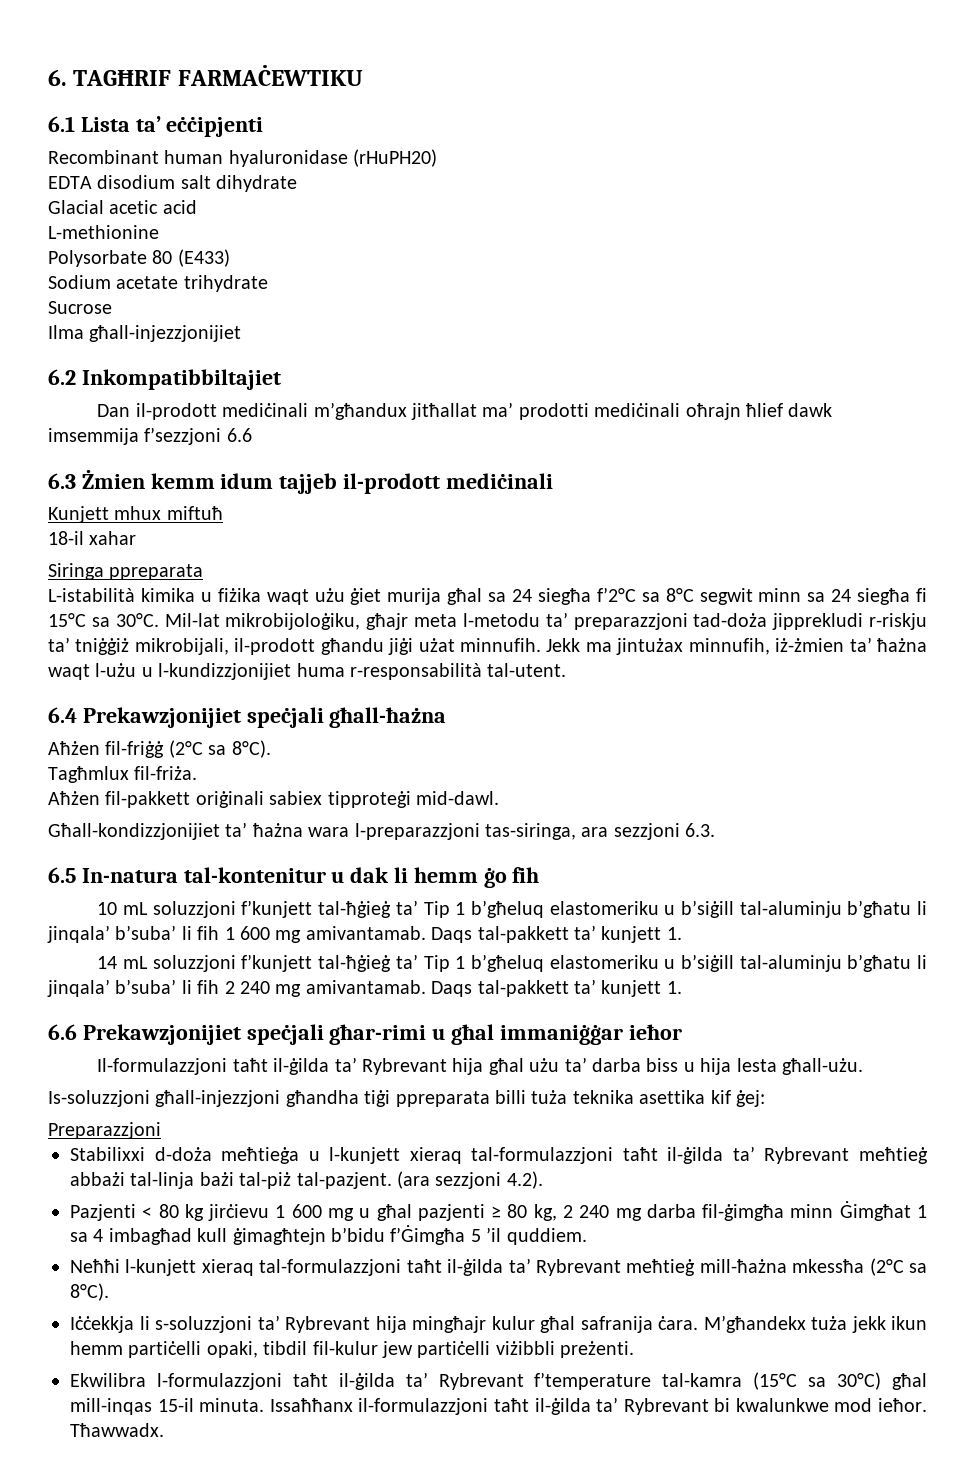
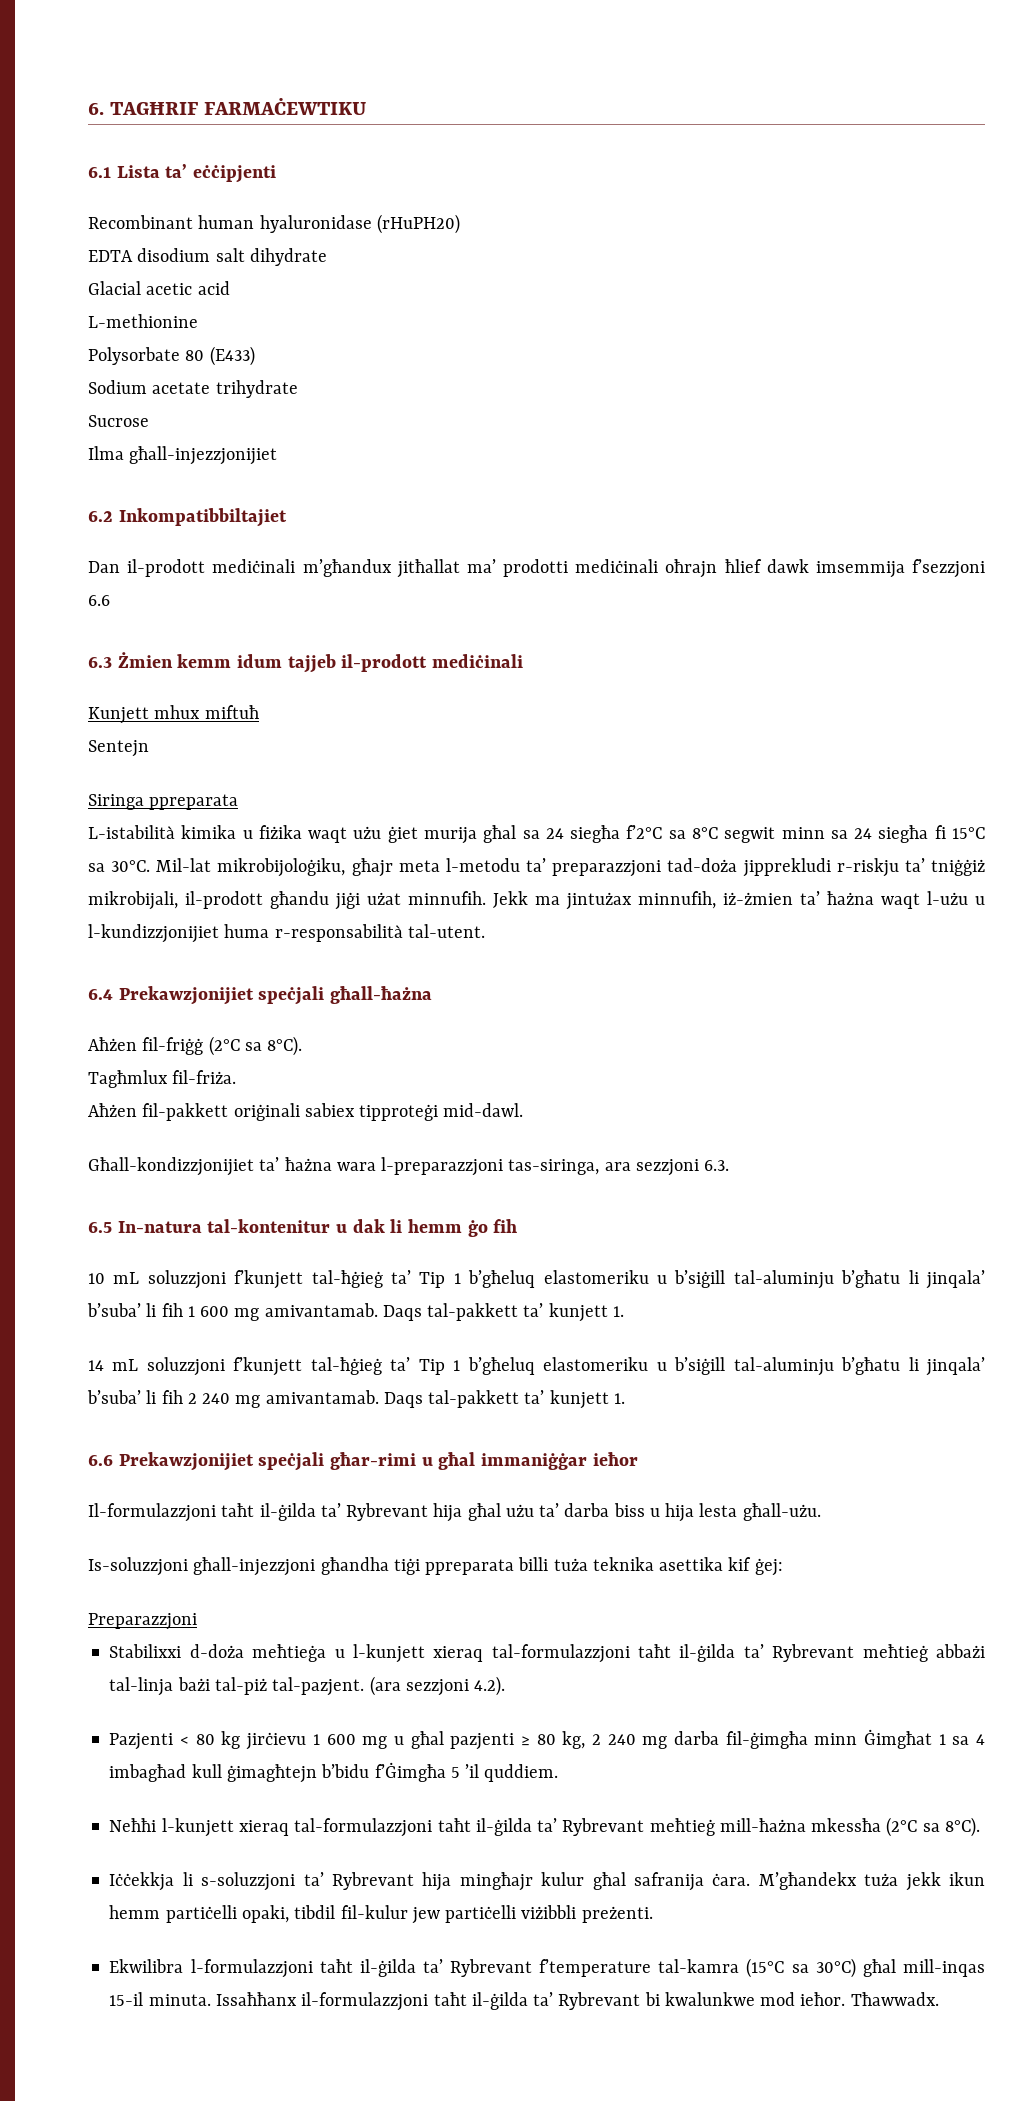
[48,531,137,545] 18-il xahar -> [88,740,149,757] Sentejn

